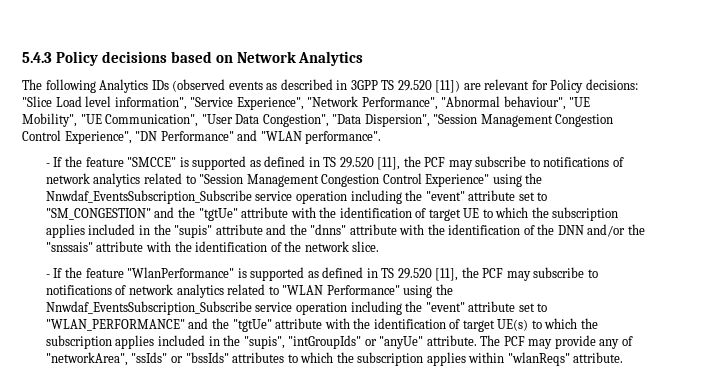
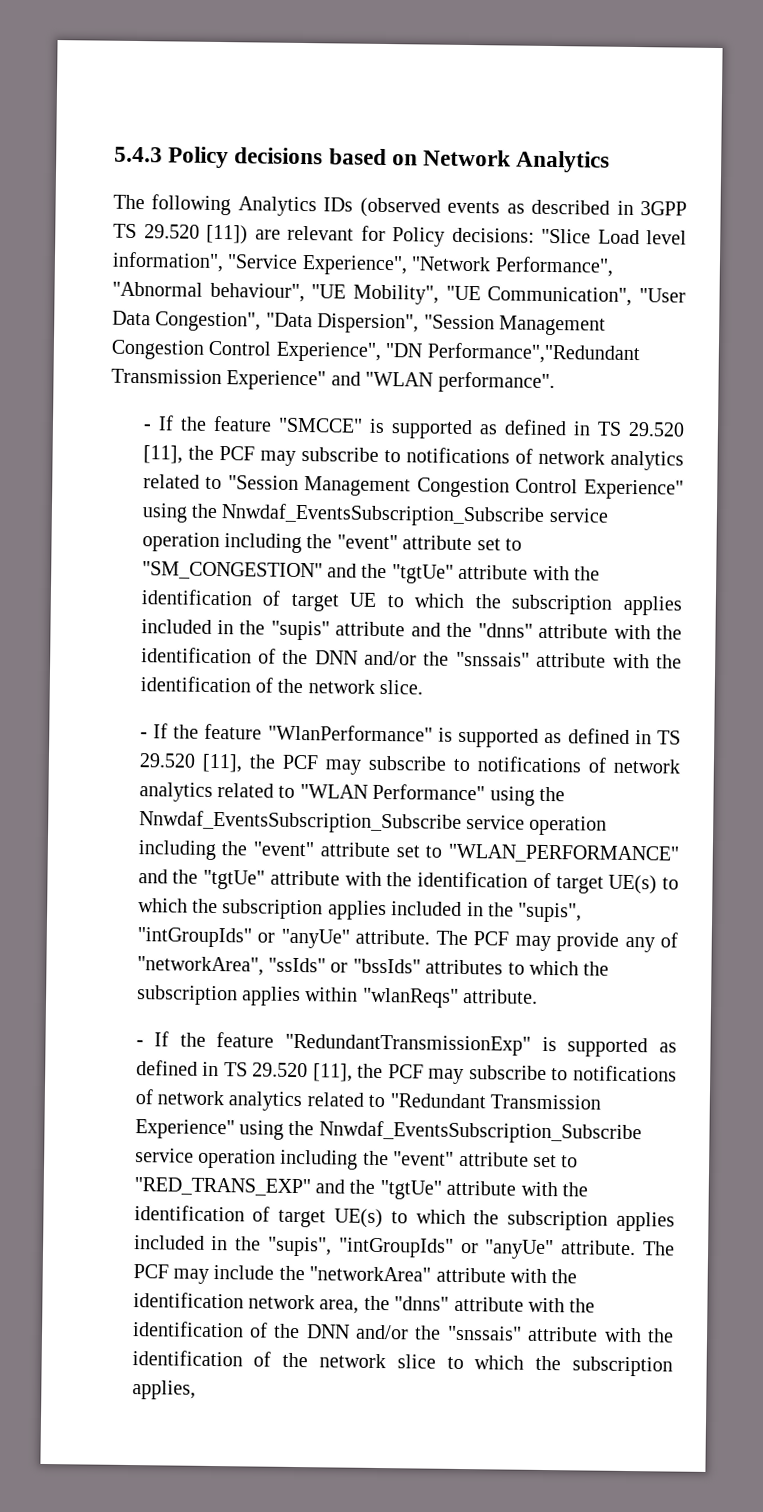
[160,131,234,141] Performance" -> [426,342,640,365] [111,368,327,391] Performance","Redundant Transmission Experience"
(624, 357) none -> [135,1031,677,1058] [135,1060,677,1085] [134,1089,601,1112] [134,1119,642,1145] [134,1148,579,1170] [133,1177,588,1200] [133,1205,675,1232] [133,1235,675,1260] [132,1264,578,1284] [132,1292,596,1314] [131,1321,675,1343] [131,1350,674,1377] [131,1380,196,1400] // - If the feature "RedundantTransmissionExp" is supported as defined in TS 29.520 [11], the PCF may subscribe to notifications of network analytics related to "Redundant Transmission Experience" using the Nnwdaf_EventsSubscription_Subscribe service operation including the "event" attribute set to "RED_TRANS_EXP" and the "tgtUe" attribute with the identification of target UE(s) to which the subscription applies included in the "supis", "intGroupIds" or "anyUe" attribute. The PCF may include the "networkArea" attribute with the identification network area, the "dnns" attribute with the identification of the DNN and/or the "snssais" attribute with the identification of the network slice to which the subscription applies,

